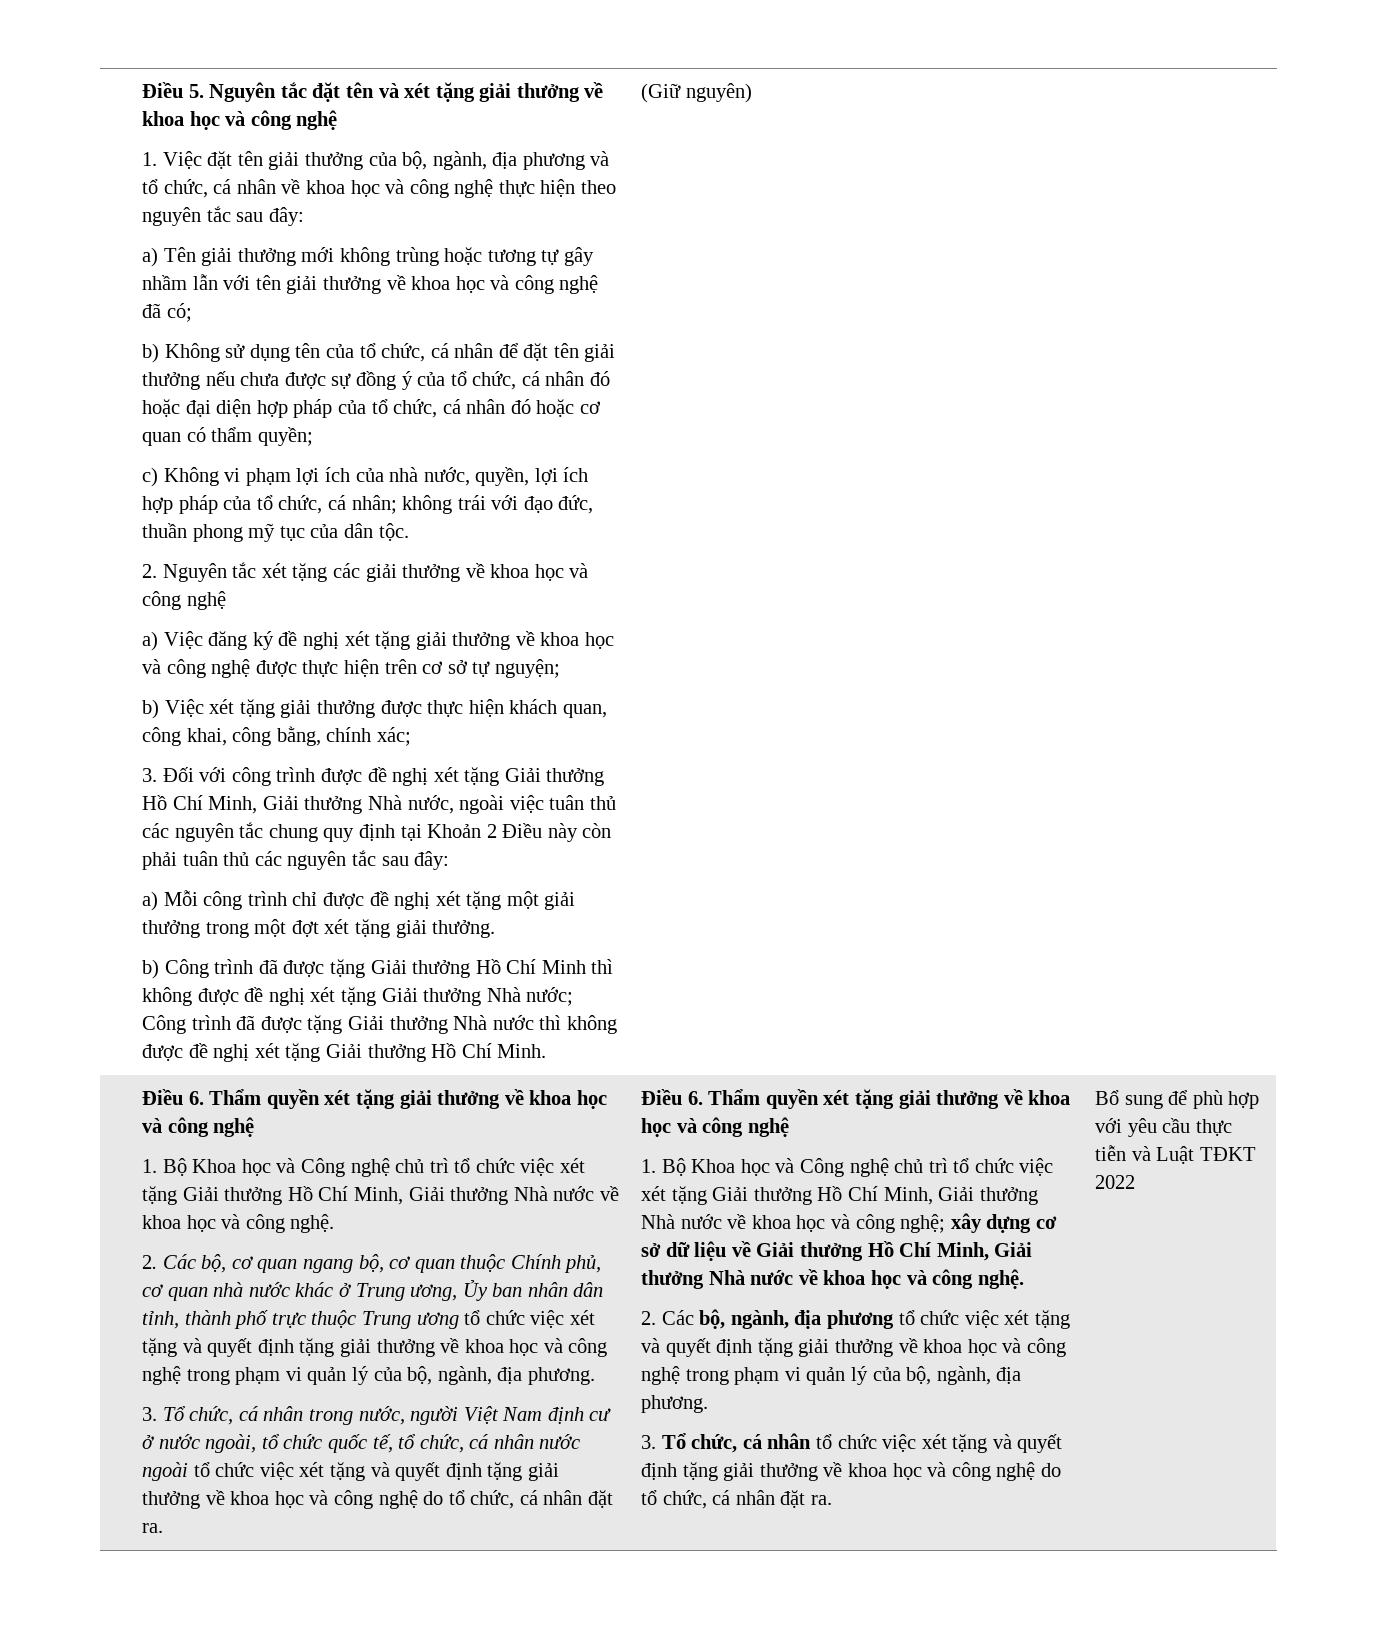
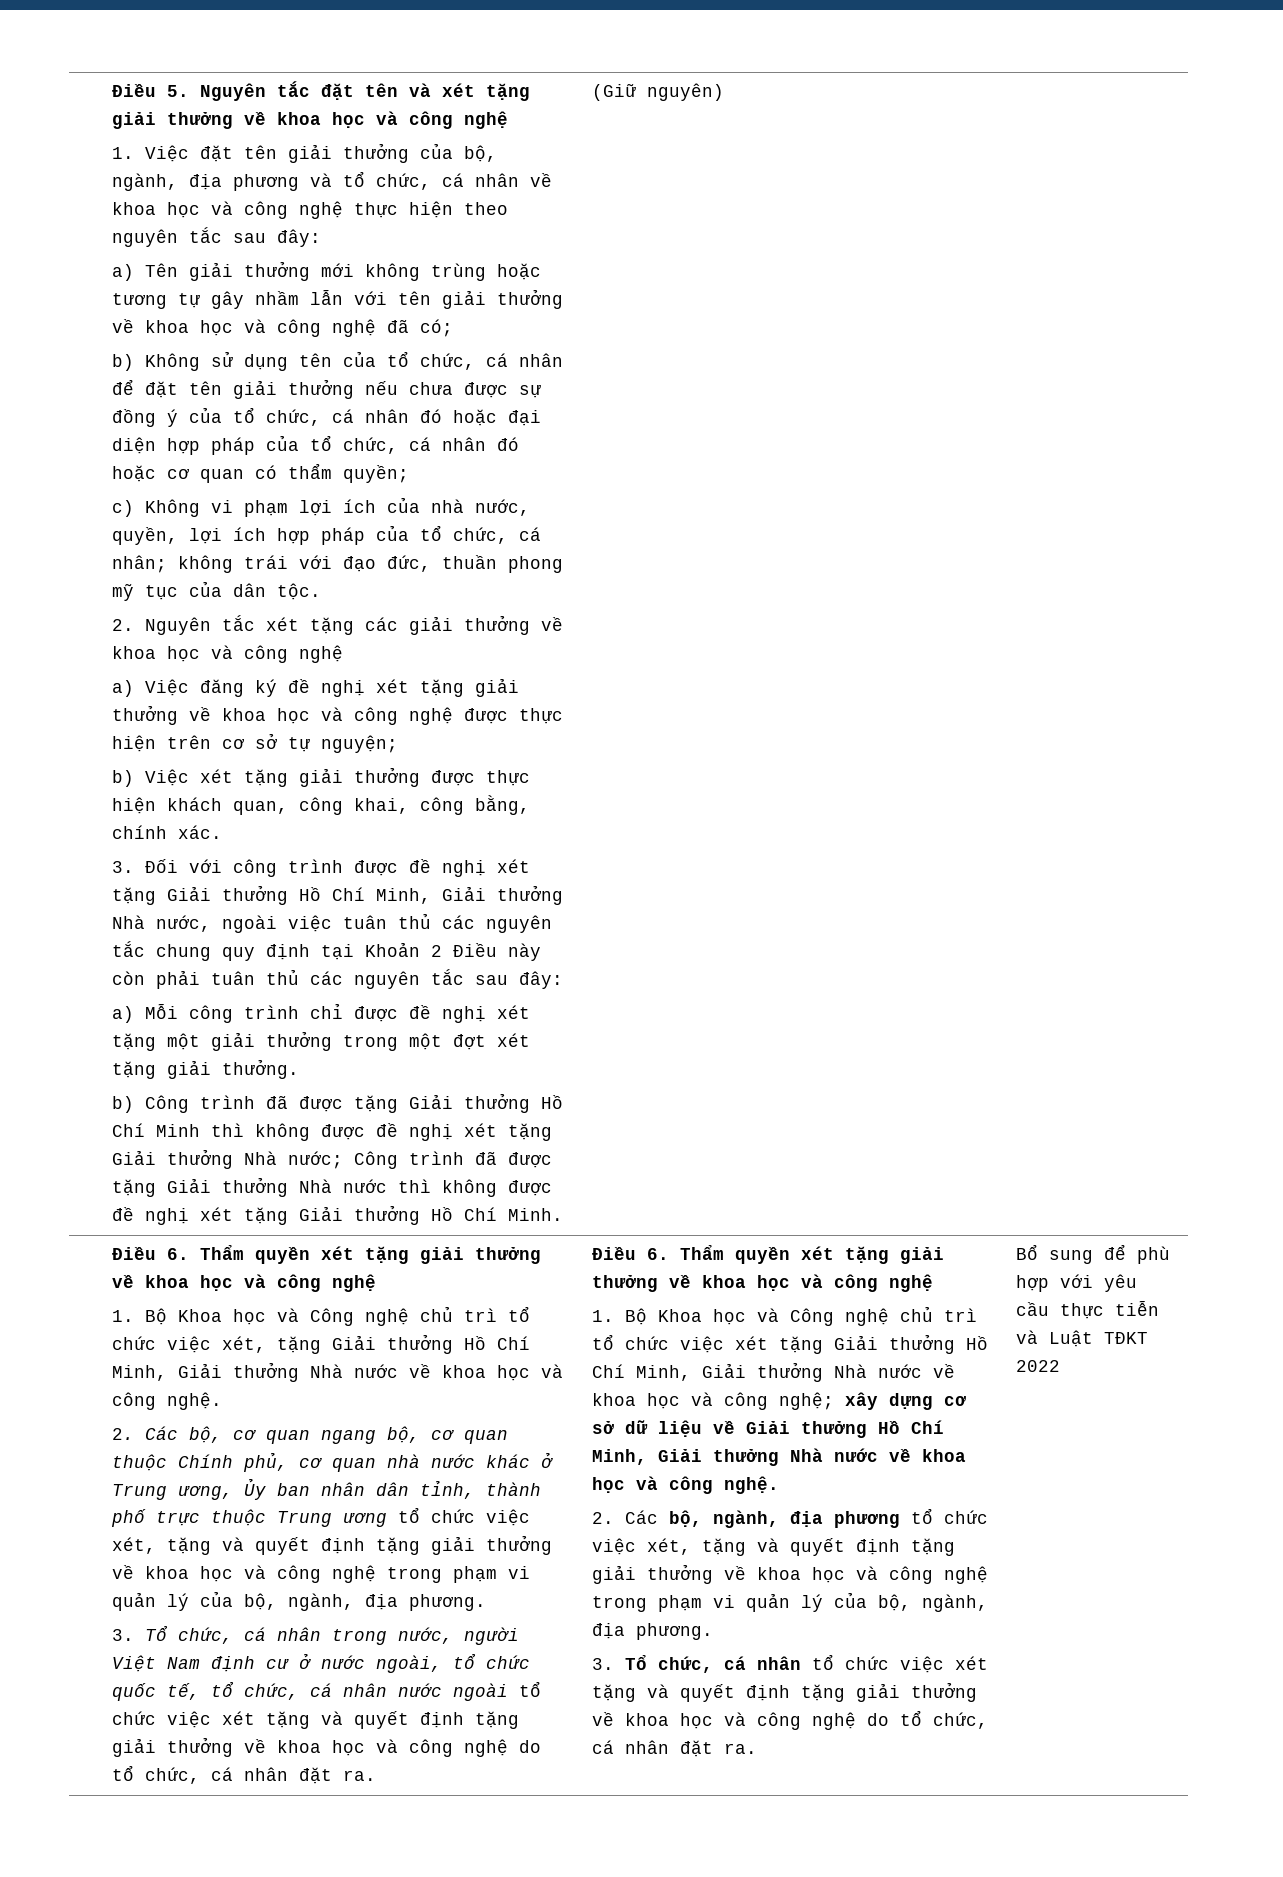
[376,727,411,746] xác; -> [178,825,223,839] xác.
[559,1158,585,1173] xét -> [222,1336,267,1353] xét,
[569,1310,595,1325] xét -> [112,1537,157,1554] xét,
[1004,1310,1030,1325] xét -> [647,1538,692,1555] xét,

